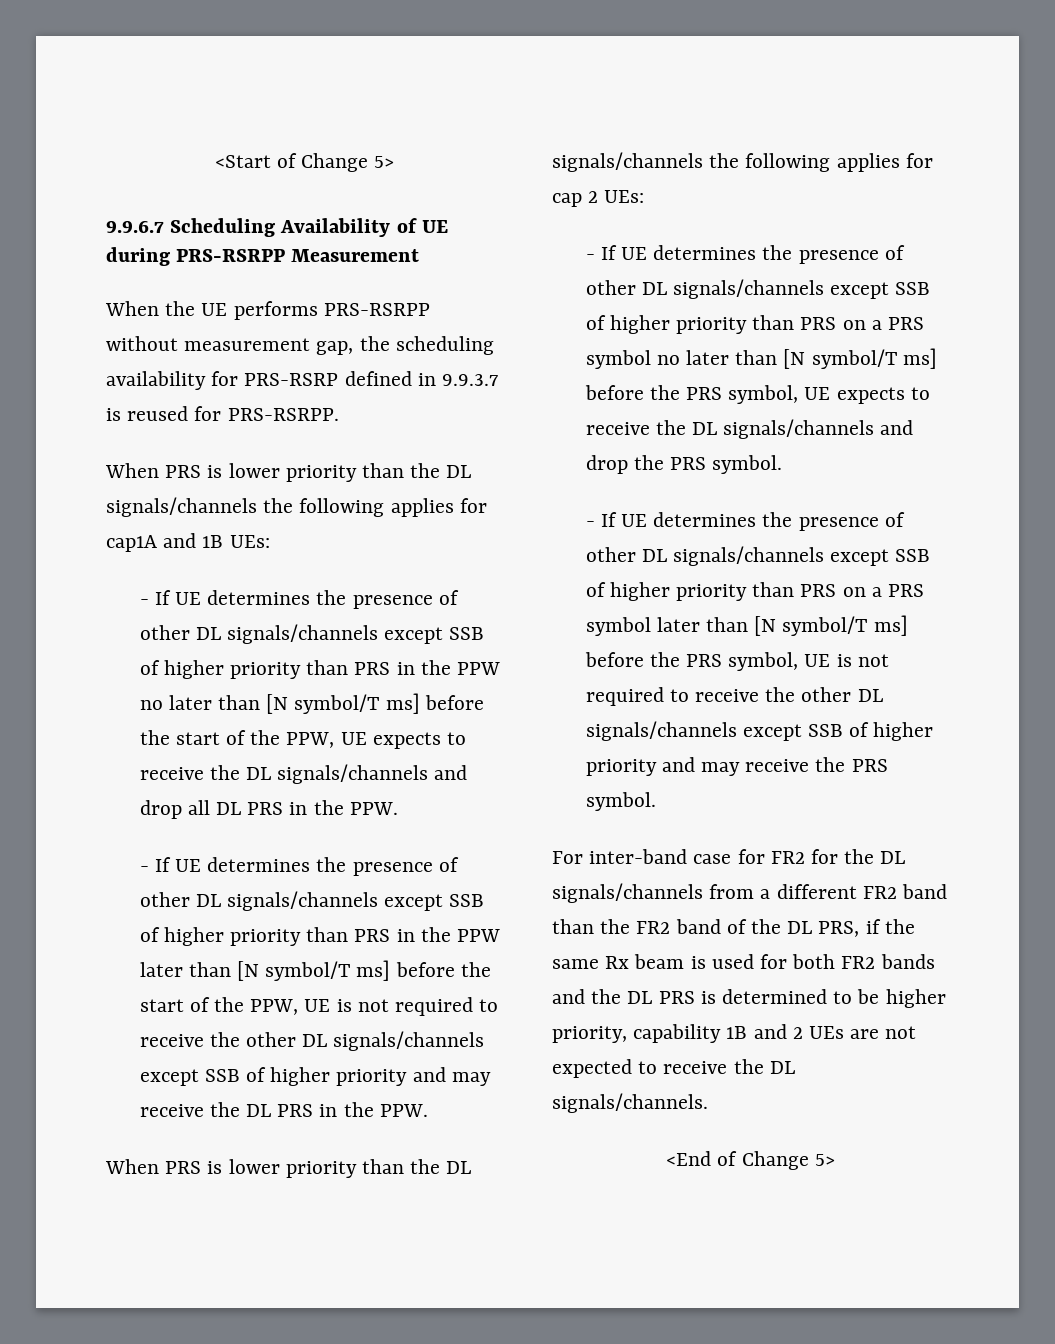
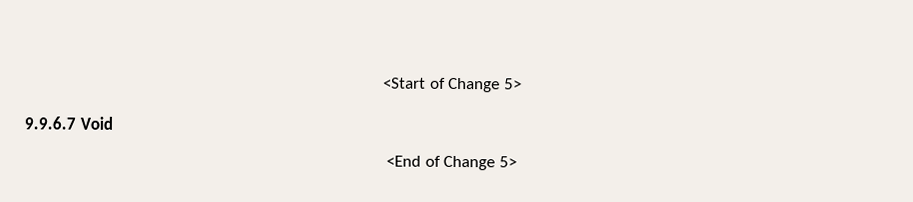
[170,218,448,237] [106,247,420,266] [105,301,430,320] [106,336,494,355] [106,371,499,390] [106,406,339,421] [105,463,472,482] [106,497,487,517] [106,533,270,552] [139,590,459,609] [139,624,485,644] [139,660,501,679] [139,693,484,714] [139,730,467,749] [139,764,468,784] [139,800,398,819] [139,857,459,876] [139,891,485,911] [139,927,501,946] [139,960,491,981] [139,997,499,1016] [139,1031,485,1051] [139,1067,491,1086] [139,1102,428,1117] [105,1159,472,1178] [552,152,933,172] [552,190,645,207] [585,245,905,264] [585,279,931,299] [585,315,925,334] [585,348,937,369] [584,385,930,404] [585,419,914,439] [585,455,783,474] [585,512,905,531] [585,546,931,566] [585,582,925,601] [585,615,908,636] [584,652,889,671] [585,687,883,706] [585,721,934,741] [585,757,888,776] [585,792,656,811] [552,849,906,864] [552,883,948,903] [552,919,915,937] [552,954,935,969] [552,989,946,1008] [552,1024,917,1043] [552,1059,795,1078] [552,1093,708,1113] Scheduling Availability of UE during PRS-RSRPP Measurement // When the UE performs PRS-RSRPP without measurement gap, the scheduling availability for PRS-RSRP defined in 9.9.3.7 is reused for PRS-RSRPP. // When PRS is lower priority than the DL signals/channels the following applies for cap1A and 1B UEs: // - If UE determines the presence of other DL signals/channels except SSB of higher priority than PRS in the PPW no later than [N symbol/T ms] before the start of the PPW, UE expects to receive the DL signals/channels and drop all DL PRS in the PPW. // - If UE determines the presence of other DL signals/channels except SSB of higher priority than PRS in the PPW later than [N symbol/T ms] before the start of the PPW, UE is not required to receive the other DL signals/channels except SSB of higher priority and may receive the DL PRS in the PPW. // When PRS is lower priority than the DL signals/channels the following applies for cap 2 UEs: // - If UE determines the presence of other DL signals/channels except SSB of higher priority than PRS on a PRS symbol no later than [N symbol/T ms] before the PRS symbol, UE expects to receive the DL signals/channels and drop the PRS symbol. // - If UE determines the presence of other DL signals/channels except SSB of higher priority than PRS on a PRS symbol later than [N symbol/T ms] before the PRS symbol, UE is not required to receive the other DL signals/channels except SSB of higher priority and may receive the PRS symbol. // For inter-band case for FR2 for the DL signals/channels from a different FR2 band than the FR2 band of the DL PRS, if the same Rx beam is used for both FR2 bands and the DL PRS is determined to be higher priority, capability 1B and 2 UEs are not expected to receive the DL signals/channels. -> [79,116,113,130] Void

